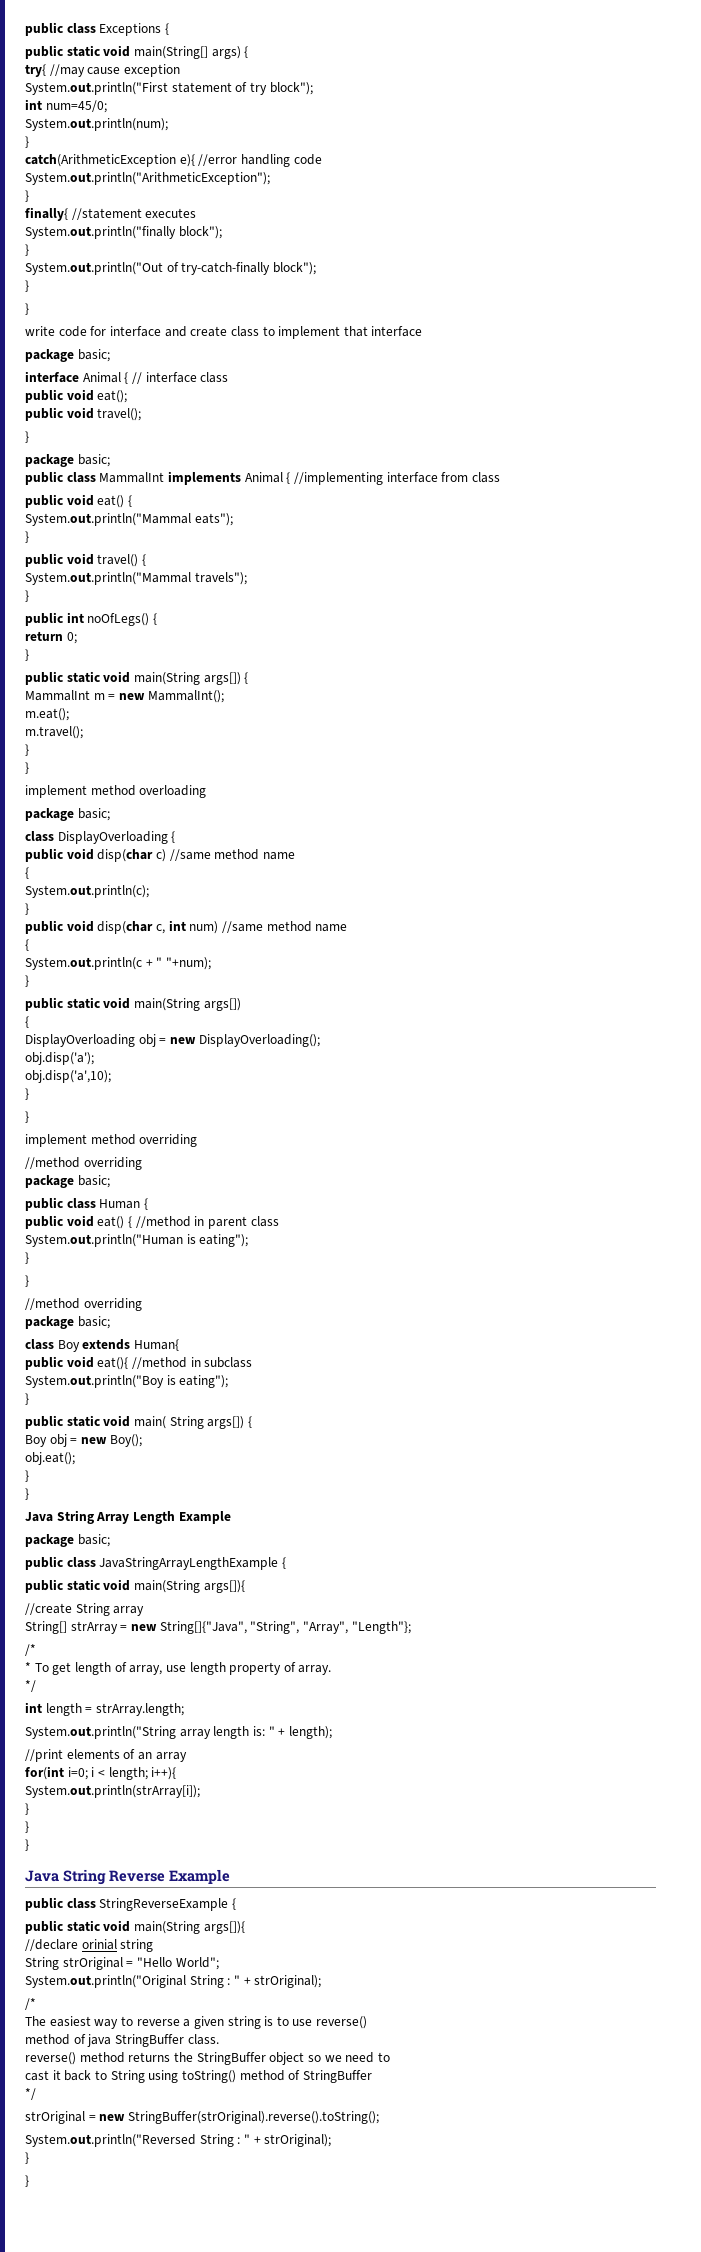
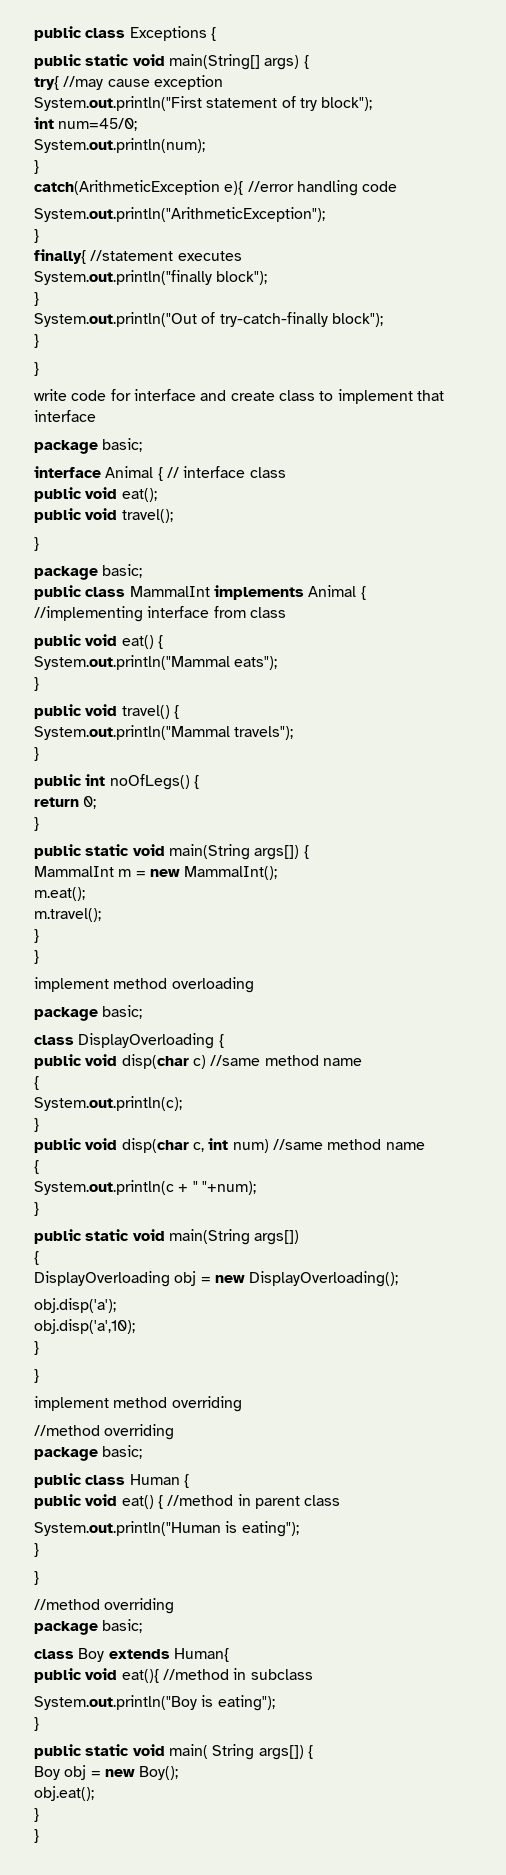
[25,1510,231,1524] [25,1534,110,1547] [25,1556,286,1570] [25,1579,245,1593] [25,1603,145,1616] [25,1621,411,1634] [25,1644,36,1656] [25,1662,332,1675] [25,1680,36,1692] [25,1702,184,1716] [25,1726,332,1739] [25,1749,187,1762] [25,1766,177,1780] [25,1785,200,1798] [25,1803,29,1815] [25,1821,29,1833] [25,1839,29,1851] [25,1869,230,1885] [25,1897,236,1911] [25,1920,245,1934] [25,1939,154,1952] [25,1957,219,1970] [25,1975,322,1988] [25,1998,36,2010] [25,2016,368,2029] [25,2034,219,2047] [25,2052,390,2065] [25,2070,372,2083] [25,2088,36,2100] [25,2111,379,2124] [25,2134,332,2147] [25,2152,29,2164] [25,2175,29,2187] // Java String Array Length Example // package basic; // public class JavaStringArrayLengthExample { // public static void main(String args[]){ // //create String array // String[] strArray = new String[]{"Java", "String", "Array", "Length"}; // /* // * To get length of array, use length property of array. // */ // int length = strArray.length; // System.out.println("String array length is: " + length); // //print elements of an array // for(int i=0; i < length; i++){ // System.out.println(strArray[i]); // } // } // } // Java String Reverse Example // public class StringReverseExample { // public static void main(String args[]){ // //declare orinial string // String strOriginal = "Hello World"; // System.out.println("Original String : " + strOriginal); // /* // The easiest way to reverse a given string is to use reverse() // method of java StringBuffer class. // reverse() method returns the StringBuffer object so we need to // cast it back to String using toString() method of StringBuffer // */ // strOriginal = new StringBuffer(strOriginal).reverse().toString(); // System.out.println("Reversed String : " + strOriginal); // } // } -> (39, 1836) none

